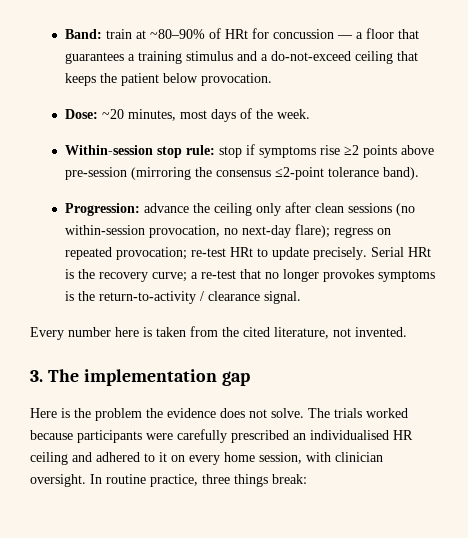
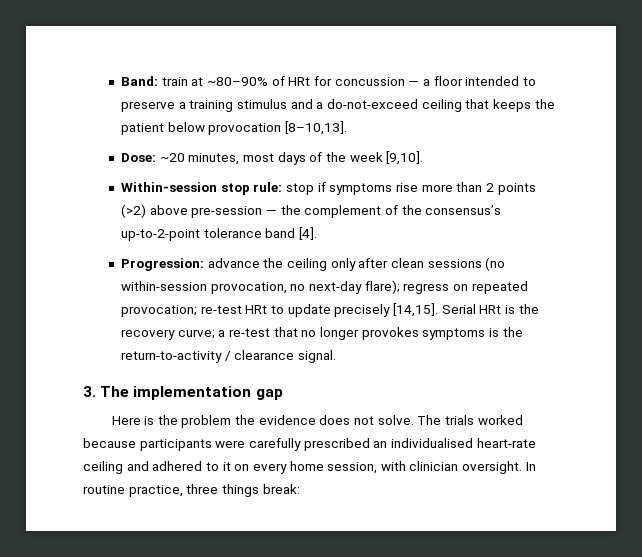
[397,29,419,39] [64,52,124,64] that guarantees -> [465,76,536,86] [121,101,176,112] intended to preserve
[200,73,272,86] provocation. -> [208,121,348,135] provocation [8–10,13].
[276,109,310,119] week. -> [349,151,424,165] week [9,10].
[343,145,434,158] [64,167,419,180] ≥2 points above pre-session (mirroring the consensus ≤2-point tolerance band). -> [421,182,536,195] [121,204,502,218] [121,227,318,241] more than 2 points (>2) above pre-session — the complement of the consensus’s up-to-2-point tolerance band [4].
[312,247,367,260] precisely. -> [334,303,438,317] precisely [14,15].
[30,326,407,340] // Every number here is taken from the cited literature, not invented. -> (337, 356) none
[393,430,413,440] HR -> [476,438,536,448] heart-rate

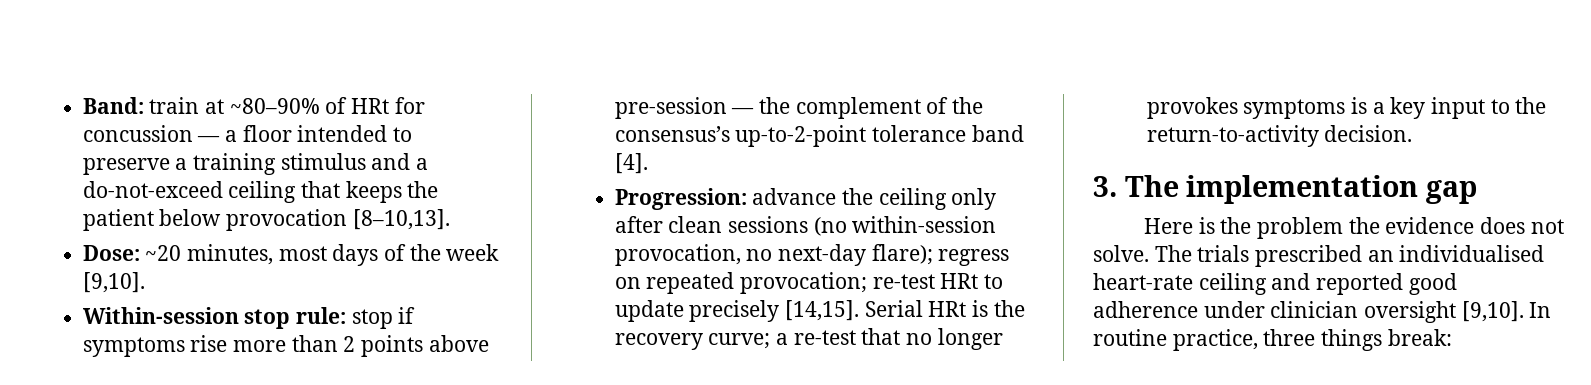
[121,204,147,218] (>2) -> (424, 346) none
[502,327,523,337] [121,350,337,363] the return-to-activity / clearance signal. -> [1372,97,1547,119] [1146,125,1413,147] a key input to the return-to-activity decision.
[477,415,523,425] [83,438,301,451] worked because participants were carefully -> (1250, 253) none
[152,461,523,474] adhered to it on every home session, with clinician oversight. -> [1316,273,1457,295] [1093,301,1524,323] reported good adherence under clinician oversight [9,10].

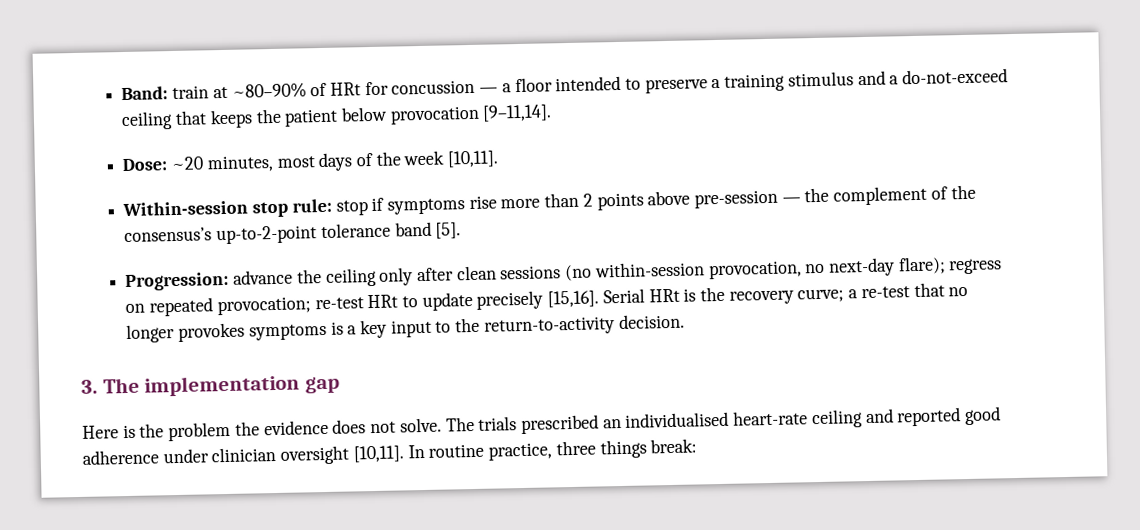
[352,209,450,230] [8–10,13]. -> [482,104,553,122] [9–11,14].
[82,272,145,293] [9,10]. -> [447,150,499,168] [10,11].
[614,153,648,174] [4]. -> [435,222,462,239] [5].
[785,300,860,321] [14,15]. -> [547,290,600,308] [15,16].
[1461,301,1524,322] [9,10]. -> [352,445,404,463] [10,11].

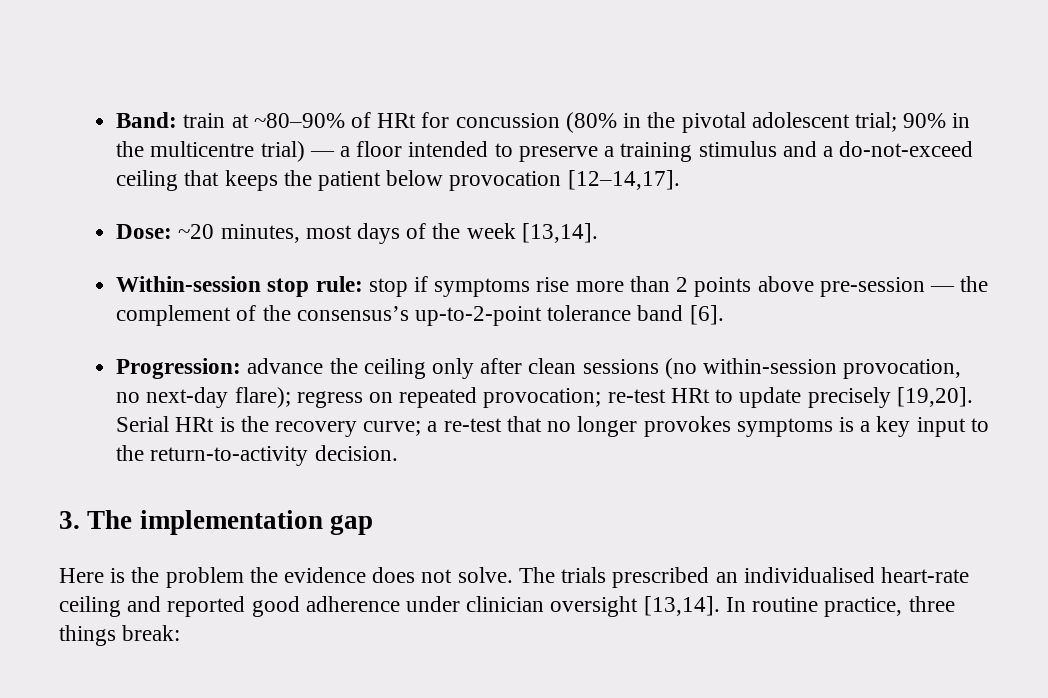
(476, 87) none -> [565,112,971,133] [116,141,305,162] (80% in the pivotal adolescent trial; 90% in the multicentre trial)
[482,104,553,122] [9–11,14]. -> [567,170,680,190] [12–14,17].
[447,150,499,168] [10,11]. -> [521,223,598,243] [13,14].
[435,222,462,239] [5]. -> [689,305,724,325] [6].
[547,290,600,308] [15,16]. -> [896,387,973,407] [19,20].
[352,445,404,463] [10,11]. -> [643,596,720,616] [13,14].

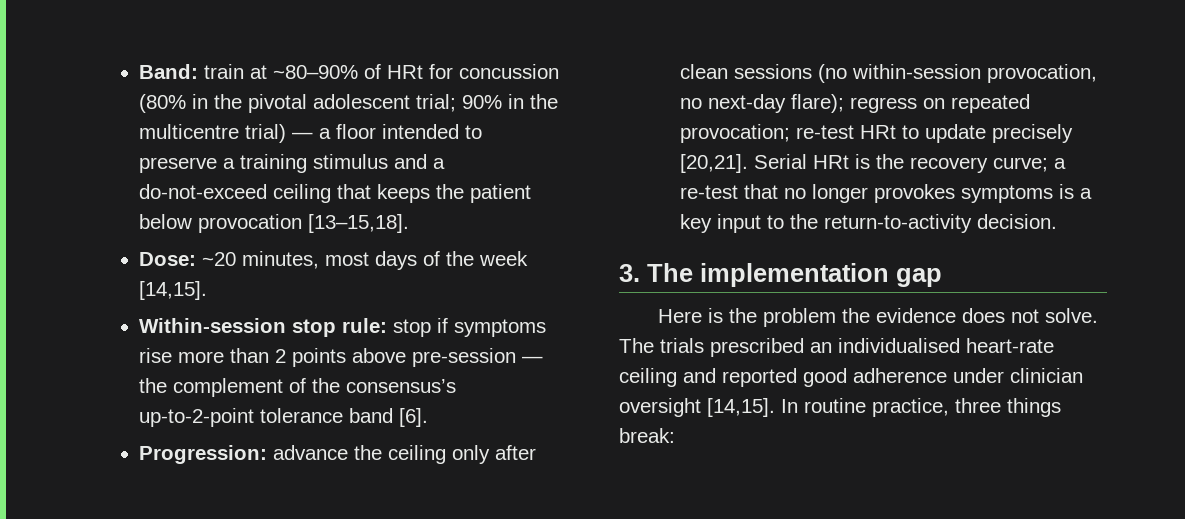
[567,170,680,190] [12–14,17]. -> [308,214,410,233] [13–15,18].
[521,223,598,243] [13,14]. -> [139,281,208,300] [14,15].
[896,387,973,407] [19,20]. -> [680,154,749,173] [20,21].
[643,596,720,616] [13,14]. -> [707,398,775,417] [14,15].

